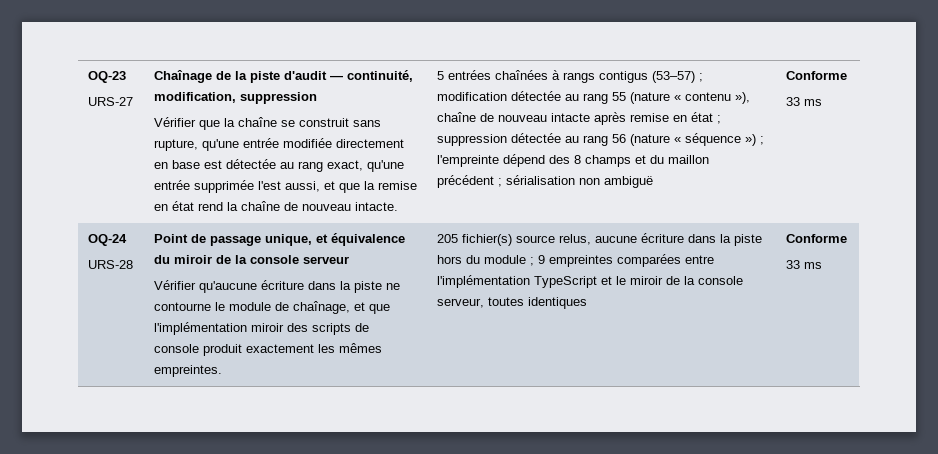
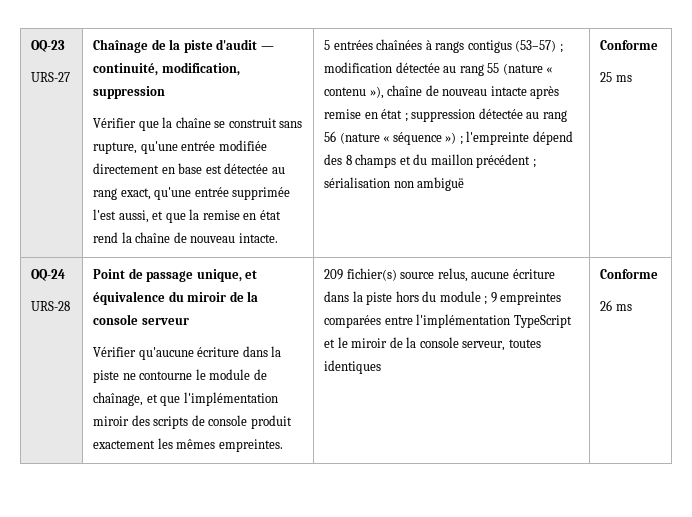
[786,97,801,106] 33 -> [600,72,613,82] 25
[437,234,459,243] 205 -> [324,269,344,280] 209
[786,260,801,269] 33 -> [600,300,613,311] 26

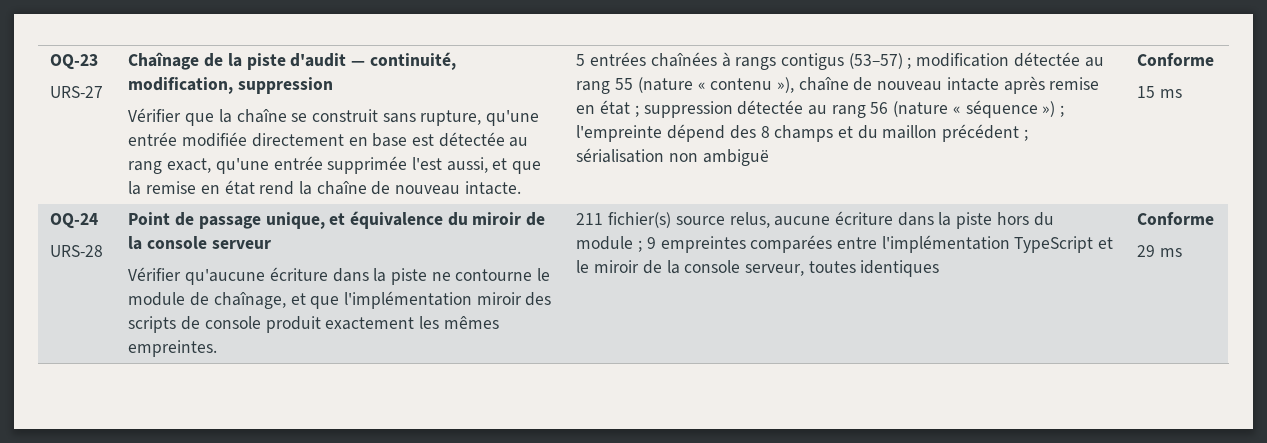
[600,72,613,82] 25 -> [1137,86,1156,98] 15
[324,269,344,280] 209 -> [576,213,604,225] 211
[600,300,613,311] 26 -> [1137,245,1156,257] 29

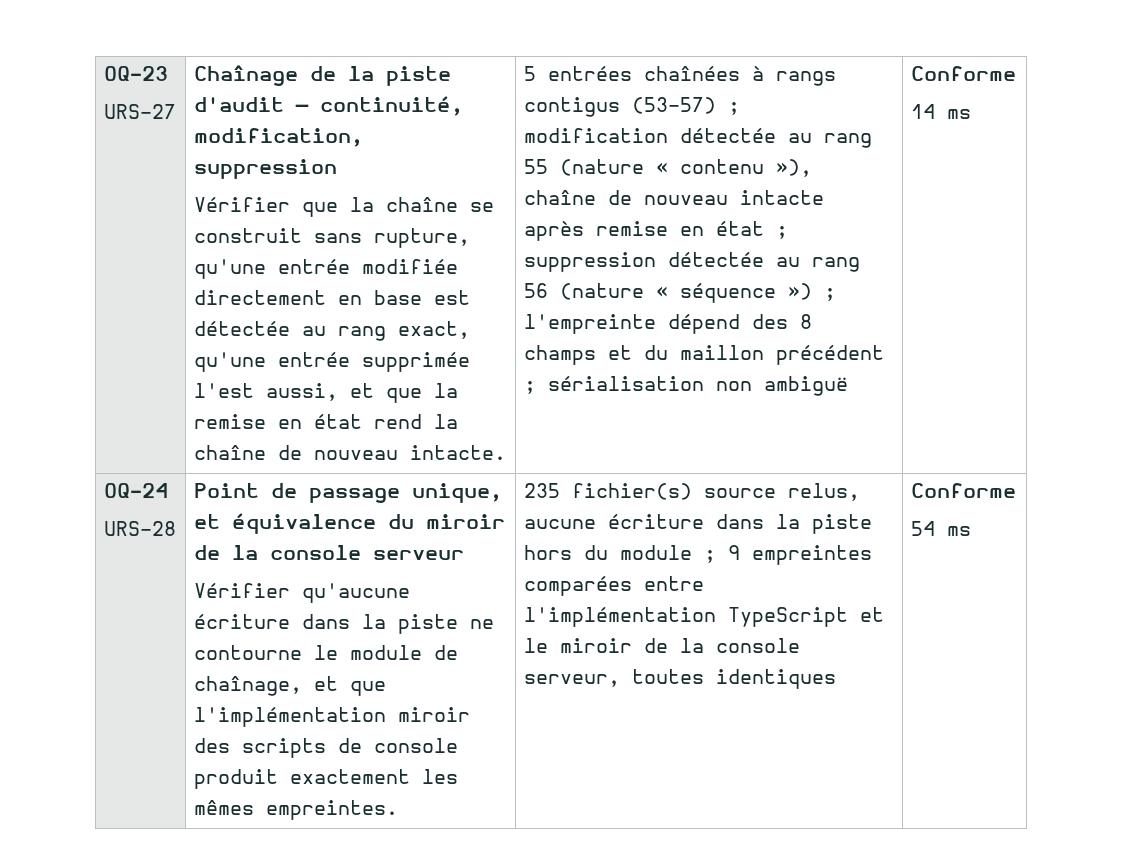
[1137,86,1156,98] 15 -> [910,104,935,119] 14
[576,213,604,225] 211 -> [523,483,560,498] 235
[1137,245,1156,257] 29 -> [910,521,935,536] 54

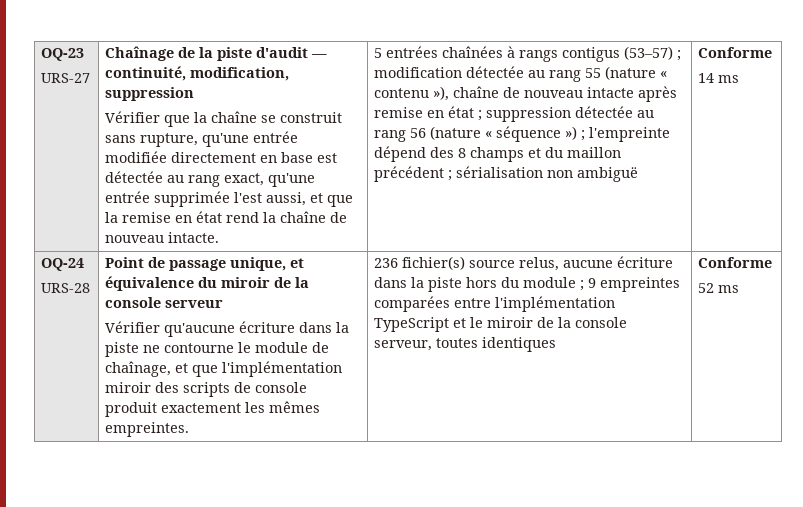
[523,483,560,498] 235 -> [374,258,399,268] 236
[910,521,935,536] 54 -> [698,283,715,293] 52

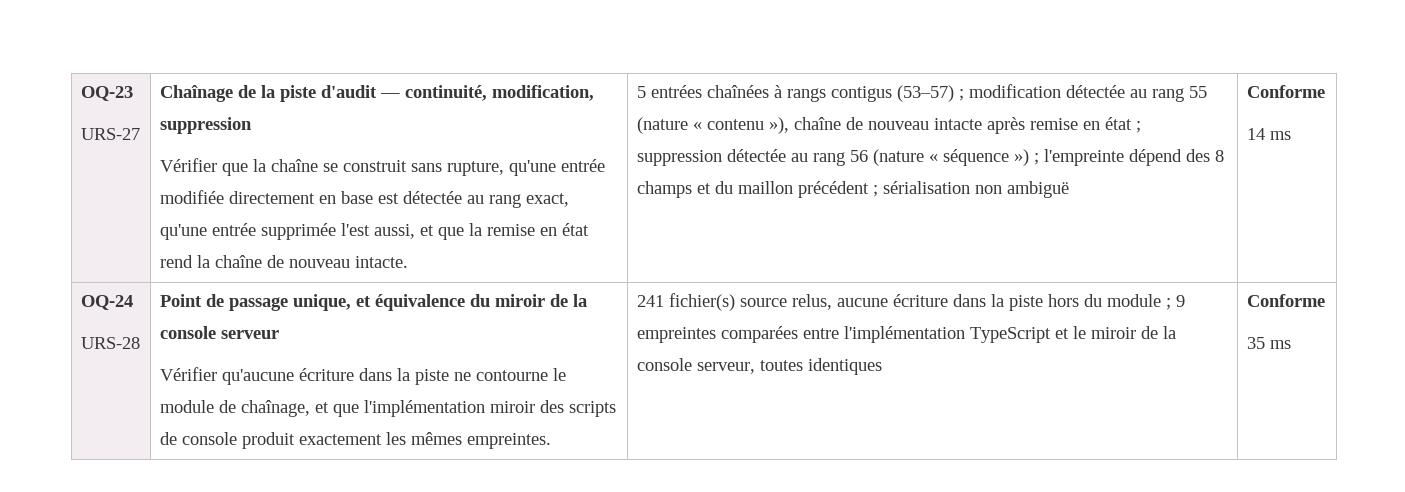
[374,258,399,268] 236 -> [636,295,664,307] 241
[698,283,715,293] 52 -> [1246,337,1265,349] 35

